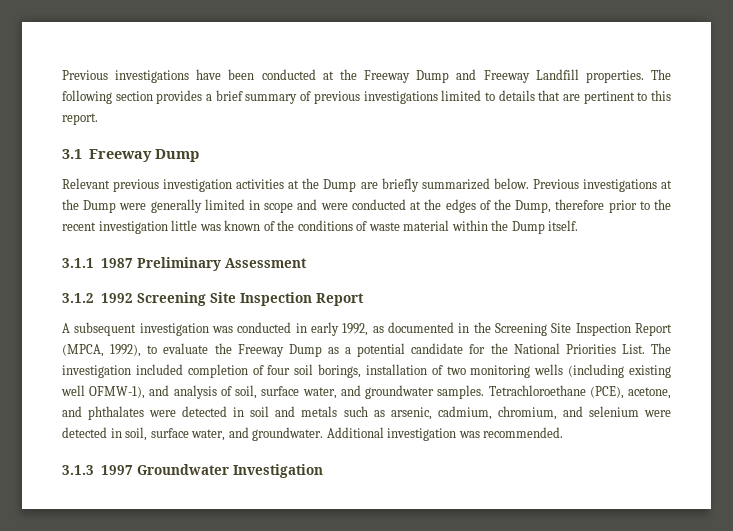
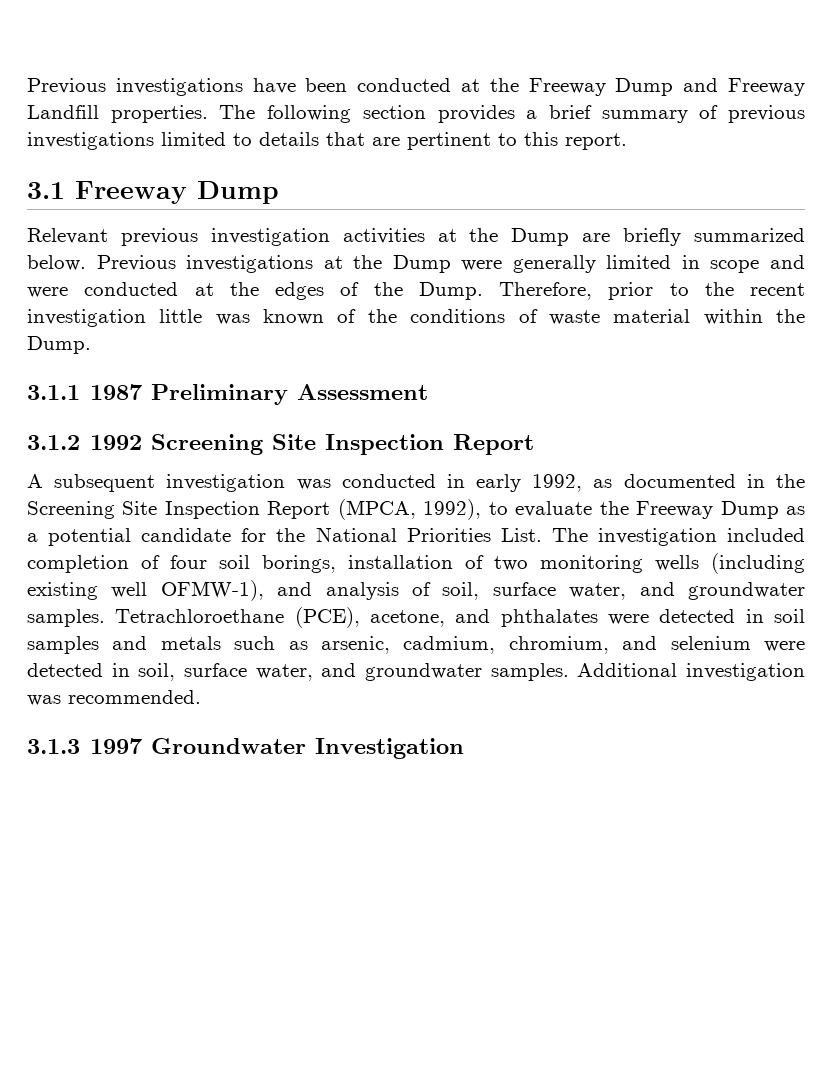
[515,199,605,213] Dump, therefore -> [418,282,592,300] Dump. Therefore,
[511,220,579,234] Dump itself. -> [27,336,91,354] Dump.
(270, 411) none -> [27,636,99,654] samples
[252,427,324,441] groundwater. -> [365,663,569,681] groundwater samples.

